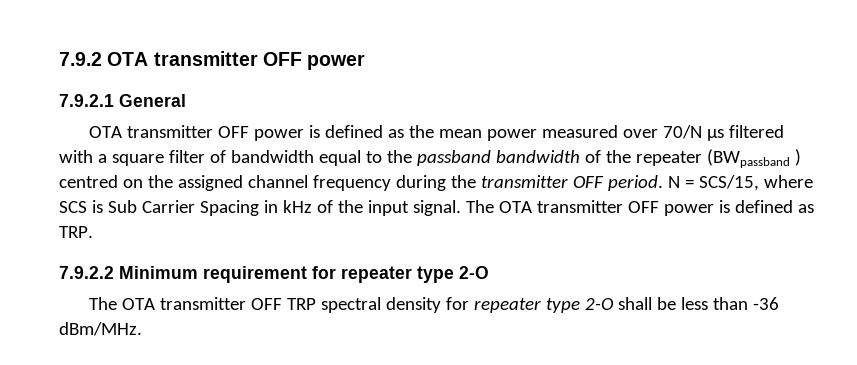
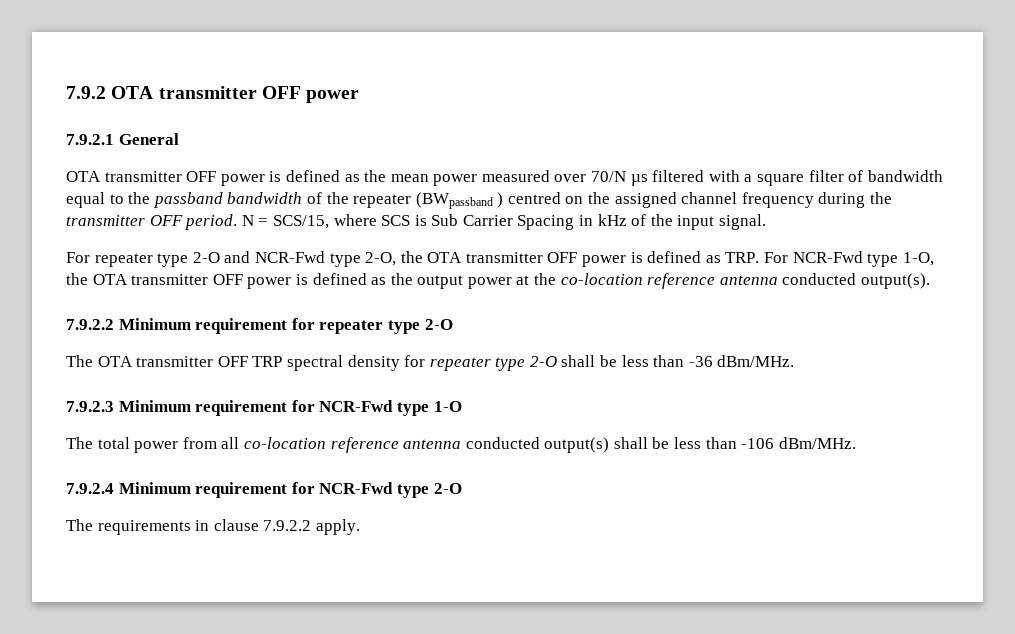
[465,200,494,213] The -> [66,251,423,267] // For repeater type 2-O and NCR-Fwd type 2-O, the
(93, 232) none -> [764,251,934,267] [66,273,931,289] For NCR-Fwd type 1-O, the OTA transmitter OFF power is defined as the output power at the co-location reference antenna conducted output(s).
(142, 329) none -> [66,400,462,416] [66,437,856,453] [66,482,462,498] [66,519,360,535] // 7.9.2.3 Minimum requirement for NCR-Fwd type 1-O // The total power from all co-location reference antenna conducted output(s) shall be less than -106 dBm/MHz. // 7.9.2.4 Minimum requirement for NCR-Fwd type 2-O // The requirements in clause 7.9.2.2 apply.

